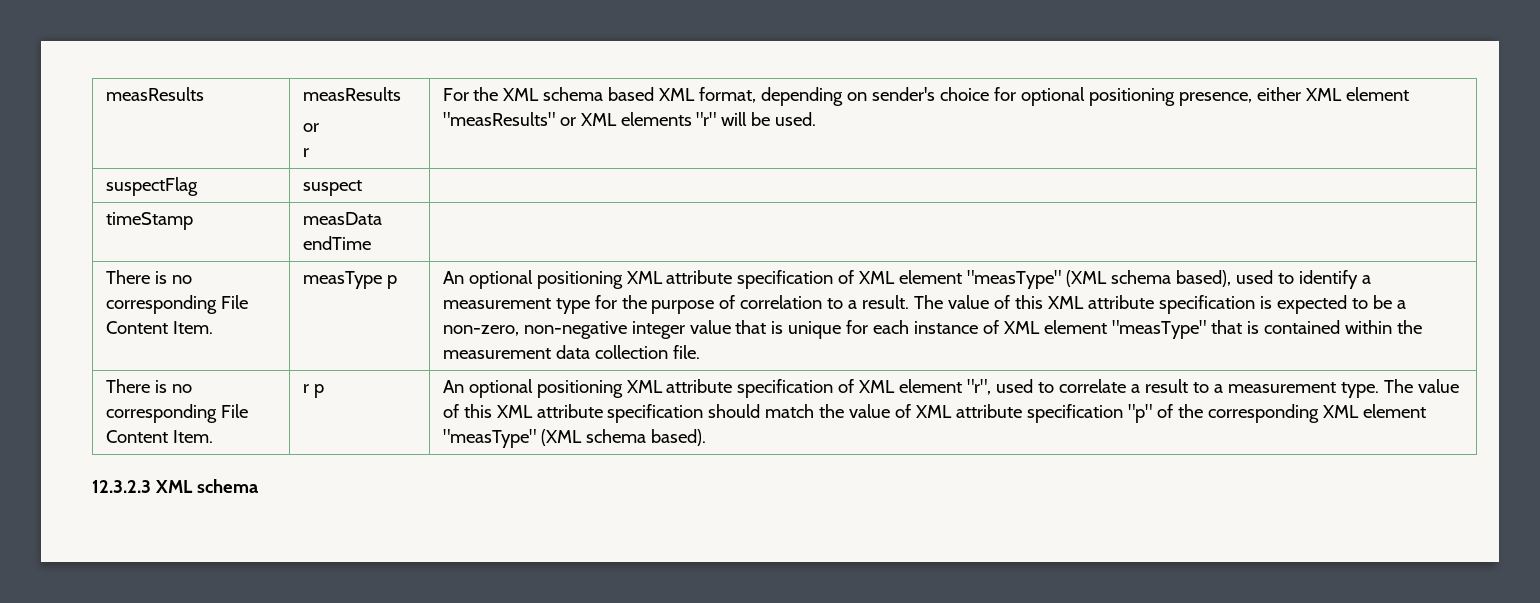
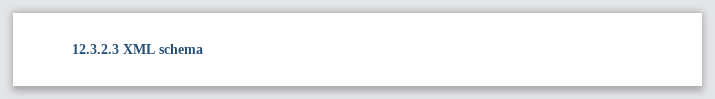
[105,87,204,101] [302,87,401,101] [302,123,319,132] [302,148,309,157] [442,87,1410,106] [442,112,817,126] [105,177,198,196] [302,180,362,196] [105,212,193,230] [302,212,382,225] [302,236,371,250] [105,270,192,284] [105,295,248,314] [105,321,213,334] [302,271,398,289] [442,270,1372,289] [442,295,1407,314] [442,320,1423,339] [442,345,700,359] [105,379,192,393] [105,404,248,423] [105,430,213,443] [302,384,324,398] [442,379,1460,398] [442,404,1427,423] [442,429,707,448] measResults | measResults // or // r | For the XML schema based XML format, depending on sender's choice for optional positioning presence, either XML element "measResults" or XML elements "r" will be used. // suspectFlag | suspect | // timeStamp | measData endTime | // There is no corresponding File Content Item. | measType p | An optional positioning XML attribute specification of XML element "measType" (XML schema based), used to identify a measurement type for the purpose of correlation to a result. The value of this XML attribute specification is expected to be a non-zero, non-negative integer value that is unique for each instance of XML element "measType" that is contained within the measurement data collection file. // There is no corresponding File Content Item. | r p | An optional positioning XML attribute specification of XML element "r", used to correlate a result to a measurement type. The value of this XML attribute specification should match the value of XML attribute specification "p" of the corresponding XML element "measType" (XML schema based). // -> (72, 49) none

